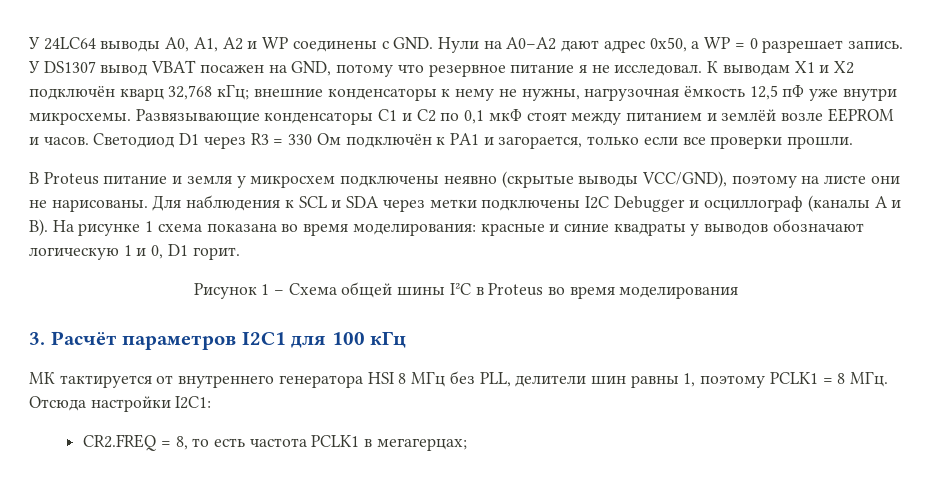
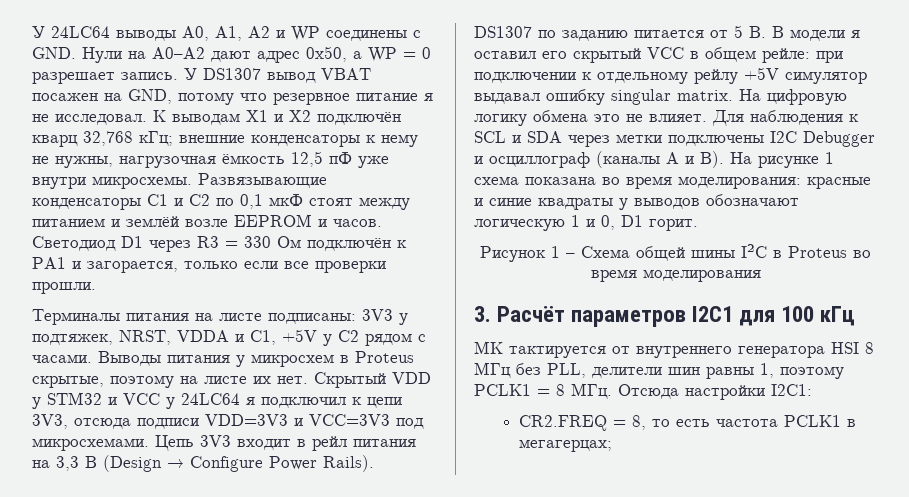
[29,171,900,188] [29,199,148,212] В Proteus питание и земля у микросхем подключены неявно (скрытые выводы VCC/GND), поэтому на листе они не нарисованы. -> [32,309,408,325] [32,329,426,346] [32,351,414,367] [32,372,431,388] [32,392,402,409] [32,414,424,429] [32,435,416,451] [32,455,374,472] [474,25,860,41] [474,47,843,63] [474,67,867,84] [474,89,847,105] [474,110,707,126] Терминалы питания на листе подписаны: 3V3 у подтяжек, NRST, VDDA и C1, +5V у C2 рядом с часами. Выводы питания у микросхем в Proteus скрытые, поэтому на листе их нет. Скрытый VDD у STM32 и VCC у 24LC64 я подключил к цепи 3V3, отсюда подписи VDD=3V3 и VCC=3V3 под микросхемами. Цепь 3V3 входит в рейл питания на 3,3 В (Design → Configure Power Rails). DS1307 по заданию питается от 5 В. В модели я оставил его скрытый VCC в общем рейле: при подключении к отдельному рейлу +5V симулятор выдавал ошибку singular matrix. На цифровую логику обмена это не влияет.

